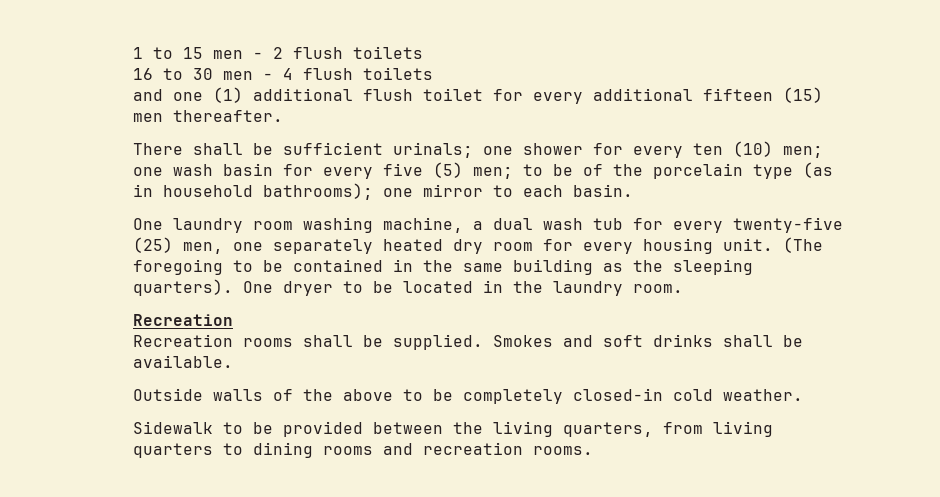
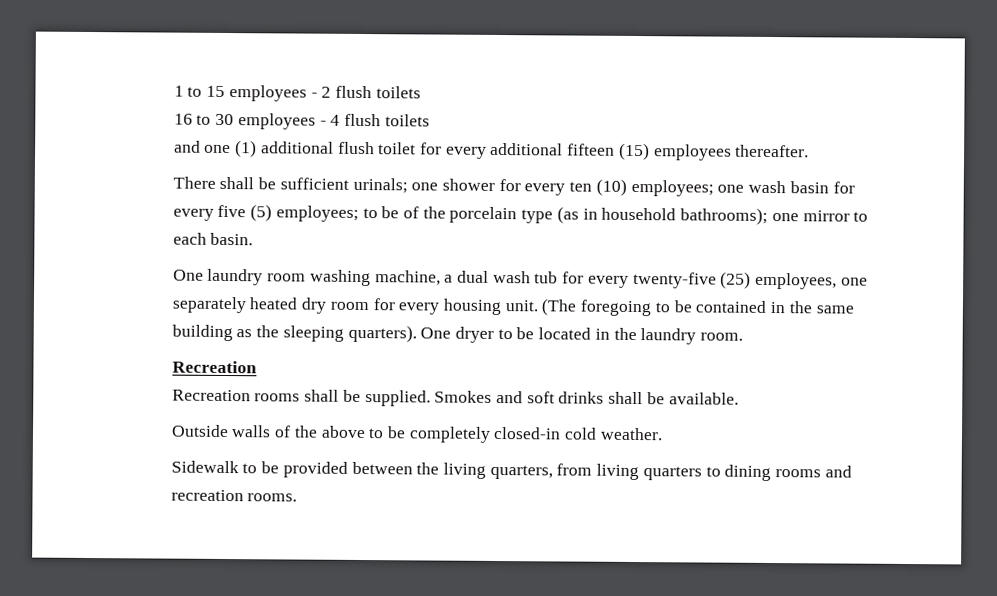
[213,50,244,59] men -> [228,85,307,102] employees
[223,71,254,80] men -> [237,113,316,130] employees
[133,113,164,122] men -> [653,144,732,161] employees
[783,146,824,158] men; -> [630,179,714,197] employees;
[473,167,514,179] men; -> [275,205,359,222] employees;
[183,242,224,254] men, -> [755,272,838,290] employees,

